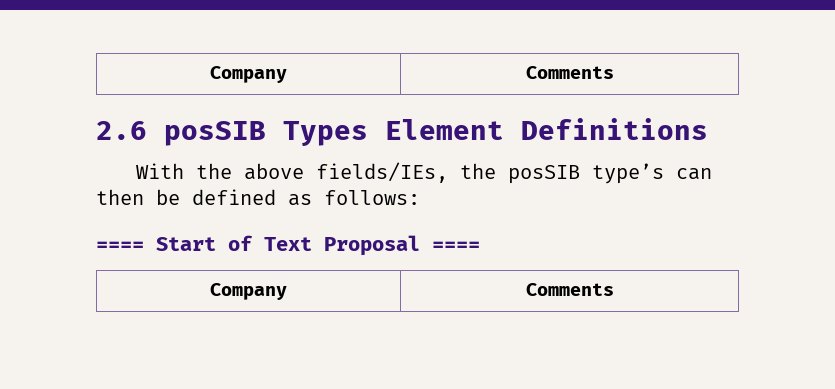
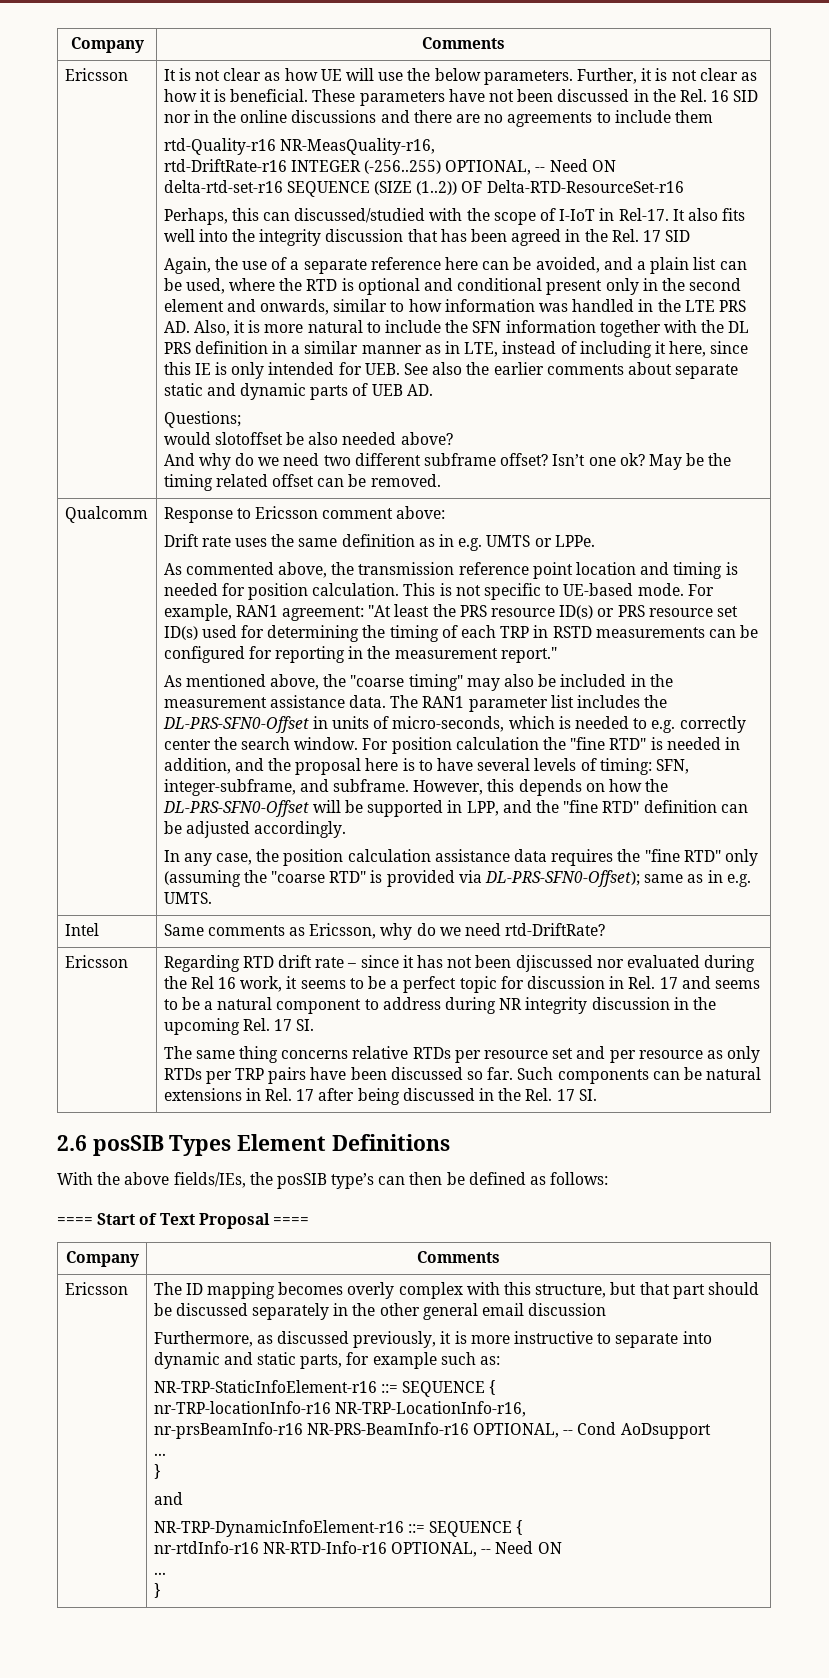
[210,66,287,83] [525,66,614,79] Company | Comments -> [70,37,144,53] [422,37,505,49] [64,68,128,81] [163,68,757,85] [163,89,759,106] [163,110,713,127] [163,138,435,155] [163,159,616,175] [163,180,684,197] [163,208,746,225] [163,229,691,246] [163,257,747,274] [163,278,742,295] [163,299,746,315] [163,320,750,337] [163,341,749,358] [163,362,739,379] [163,383,433,400] [163,411,241,428] [163,432,453,445] [163,453,732,470] [163,474,441,491] [64,506,148,523] [163,506,446,523] [163,534,595,551] [163,562,738,579] [163,583,714,600] [163,604,738,621] [163,625,759,642] [163,646,557,663] [163,674,673,691] [163,695,668,712] [162,716,746,733] [163,737,740,754] [163,758,689,775] [163,779,669,796] [162,800,748,817] [163,821,347,838] [163,849,758,866] [163,870,751,887] [163,892,212,904] [64,923,99,936] [163,923,606,940] [64,955,128,968] [163,955,756,972] [163,976,760,993] [163,997,716,1014] [163,1018,315,1035] [163,1046,761,1063] [163,1067,762,1084] [163,1088,597,1105] Company | Comments // Ericsson | It is not clear as how UE will use the below parameters. Further, it is not clear as how it is beneficial. These parameters have not been discussed in the Rel. 16 SID nor in the online discussions and there are no agreements to include them // rtd-Quality-r16 NR-MeasQuality-r16, // rtd-DriftRate-r16 INTEGER (-256..255) OPTIONAL, -- Need ON // delta-rtd-set-r16 SEQUENCE (SIZE (1..2)) OF Delta-RTD-ResourceSet-r16 // Perhaps, this can discussed/studied with the scope of I-IoT in Rel-17. It also fits well into the integrity discussion that has been agreed in the Rel. 17 SID // Again, the use of a separate reference here can be avoided, and a plain list can be used, where the RTD is optional and conditional present only in the second element and onwards, similar to how information was handled in the LTE PRS AD. Also, it is more natural to include the SFN information together with the DL PRS definition in a similar manner as in LTE, instead of including it here, since this IE is only intended for UEB. See also the earlier comments about separate static and dynamic parts of UEB AD. // Questions; // would slotoffset be also needed above? // And why do we need two different subframe offset? Isn’t one ok? May be the timing related offset can be removed. // Qualcomm | Response to Ericsson comment above: // Drift rate uses the same definition as in e.g. UMTS or LPPe. // As commented above, the transmission reference point location and timing is needed for position calculation. This is not specific to UE-based mode. For example, RAN1 agreement: "At least the PRS resource ID(s) or PRS resource set ID(s) used for determining the timing of each TRP in RSTD measurements can be configured for reporting in the measurement report." // As mentioned above, the "coarse timing" may also be included in the measurement assistance data. The RAN1 parameter list includes the DL-PRS-SFN0-Offset in units of micro-seconds, which is needed to e.g. correctly center the search window. For position calculation the "fine RTD" is needed in addition, and the proposal here is to have several levels of timing: SFN, integer-subframe, and subframe. However, this depends on how the DL-PRS-SFN0-Offset will be supported in LPP, and the "fine RTD" definition can be adjusted accordingly. // In any case, the position calculation assistance data requires the "fine RTD" only (assuming the "coarse RTD" is provided via DL-PRS-SFN0-Offset); same as in e.g. UMTS. // Intel | Same comments as Ericsson, why do we need rtd-DriftRate? // Ericsson | Regarding RTD drift rate – since it has not been djiscussed nor evaluated during the Rel 16 work, it seems to be a perfect topic for discussion in Rel. 17 and seems to be a natural component to address during NR integrity discussion in the upcoming Rel. 17 SI. // The same thing concerns relative RTDs per resource set and per resource as only RTDs per TRP pairs have been discussed so far. Such components can be natural extensions in Rel. 17 after being discussed in the Rel. 17 SI.
(614, 289) none -> [64,1282,128,1295] [153,1282,759,1299] [153,1303,607,1320] [153,1331,712,1348] [153,1352,501,1369] [153,1380,497,1397] [153,1401,526,1417] [153,1422,711,1439] [153,1453,166,1456] [153,1464,161,1479] [153,1492,183,1505] [153,1520,524,1537] [153,1541,562,1557] [153,1572,166,1575] [153,1583,161,1598] // Ericsson | The ID mapping becomes overly complex with this structure, but that part should be discussed separately in the other general email discussion // Furthermore, as discussed previously, it is more instructive to separate into dynamic and static parts, for example such as: // NR-TRP-StaticInfoElement-r16 ::= SEQUENCE { // nr-TRP-locationInfo-r16 NR-TRP-LocationInfo-r16, // nr-prsBeamInfo-r16 NR-PRS-BeamInfo-r16 OPTIONAL, -- Cond AoDsupport // ... // } // and // NR-TRP-DynamicInfoElement-r16 ::= SEQUENCE { // nr-rtdInfo-r16 NR-RTD-Info-r16 OPTIONAL, -- Need ON // ... // }

